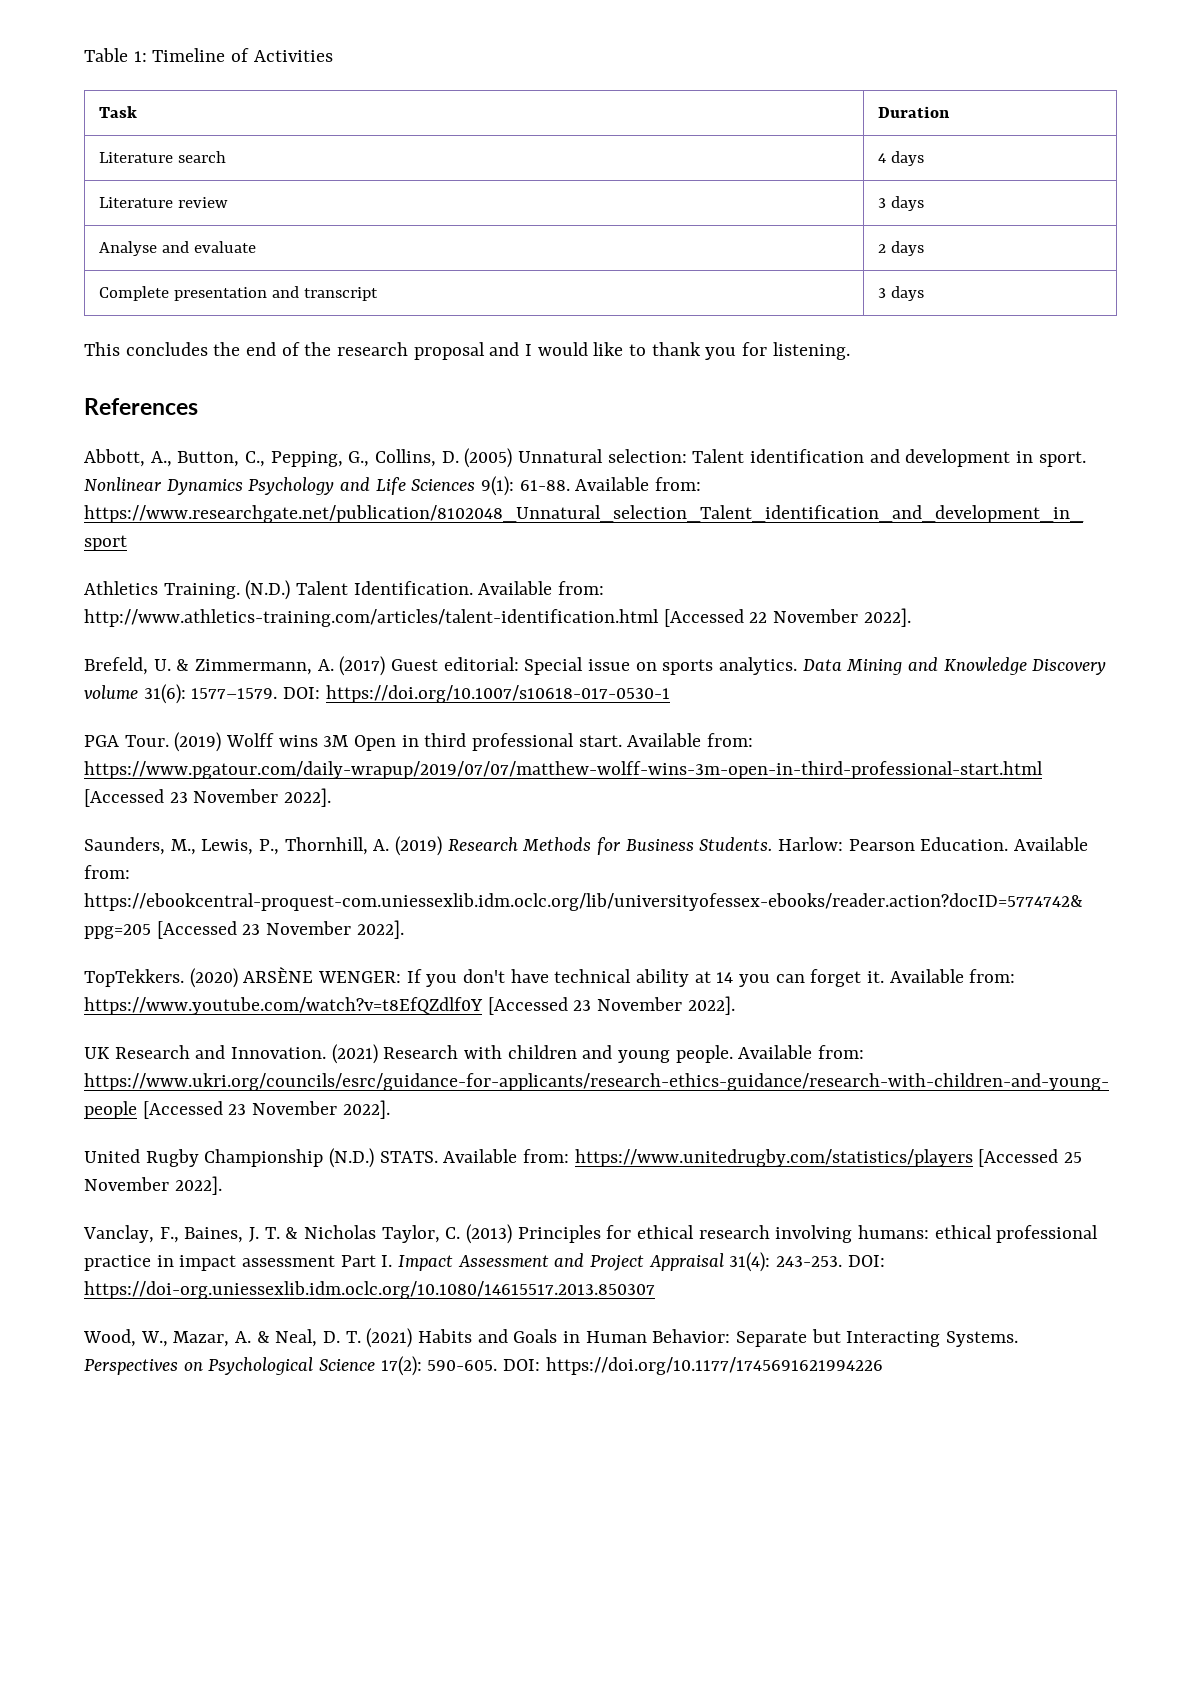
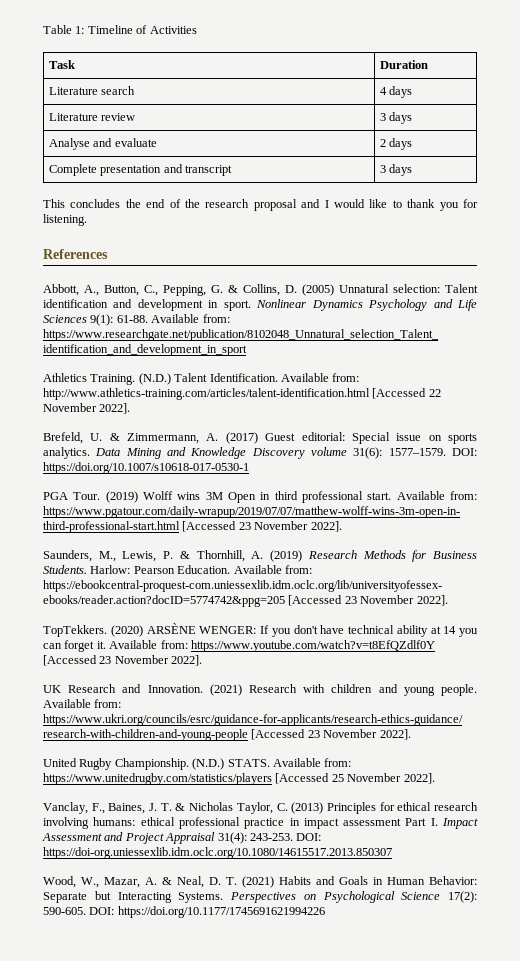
[348,451,370,467] G., -> [211,285,238,293] G. &
[259,839,280,855] P., -> [163,551,190,559] P. &
[204,1149,324,1167] Championship -> [114,758,189,770] Championship.

